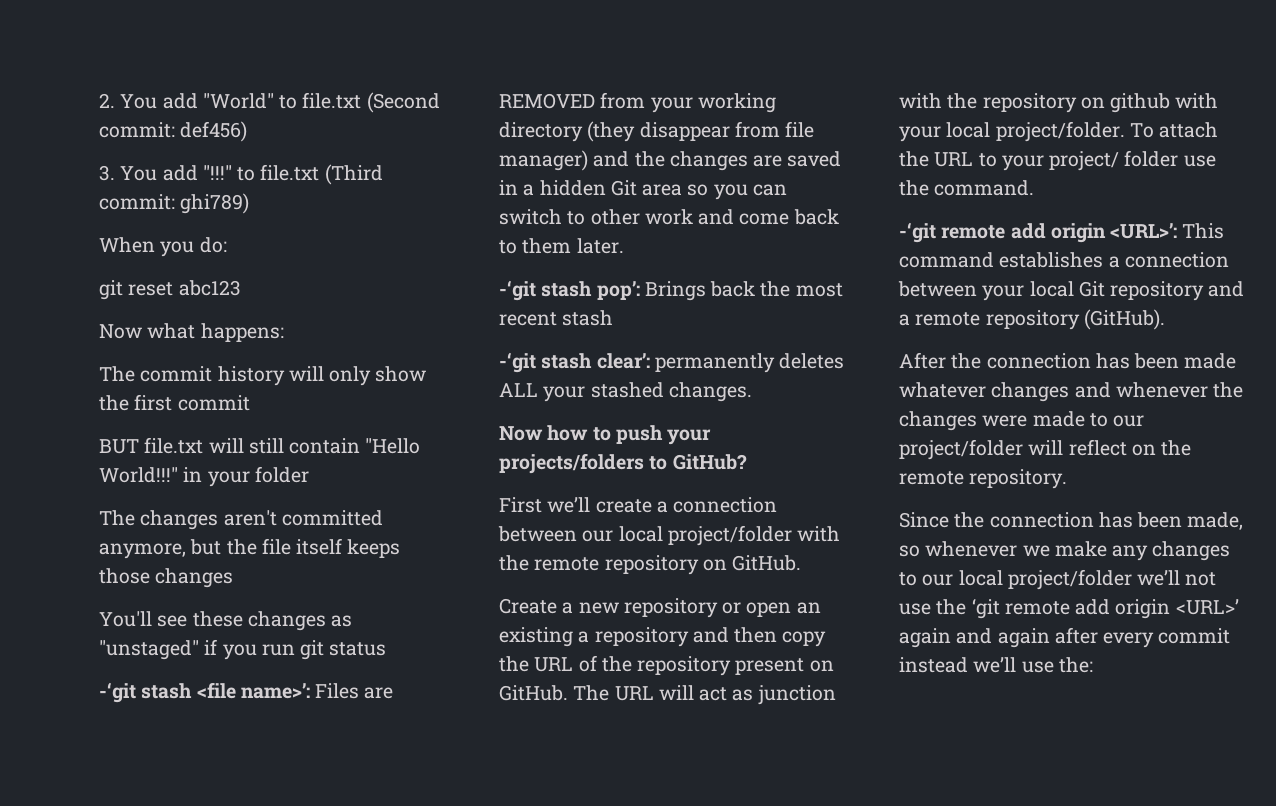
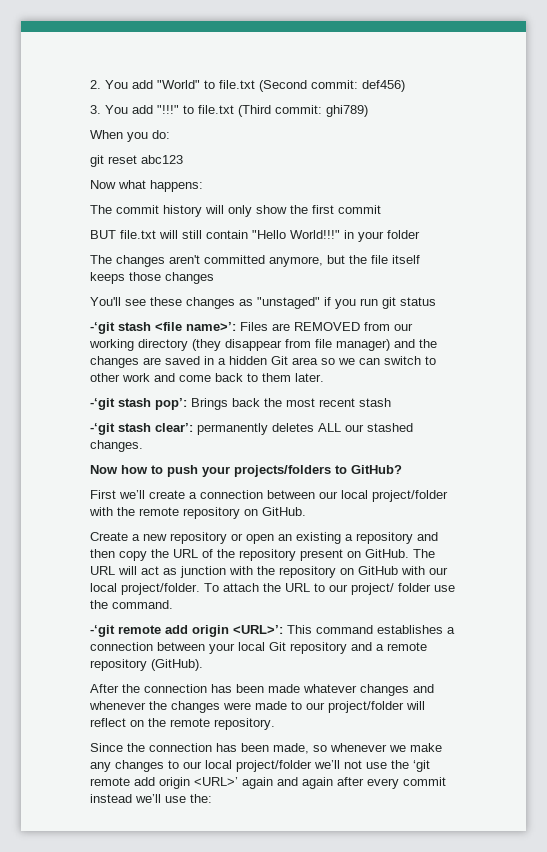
[650,97,693,113] your -> [394,323,413,331] our
[713,184,748,200] you -> [338,358,355,365] we
[543,386,586,402] your -> [345,424,364,432] our
[1110,93,1219,113] [899,126,941,142] github with your -> [358,566,448,575] GitHub with our
[1001,155,1044,171] your -> [329,584,348,592] our

